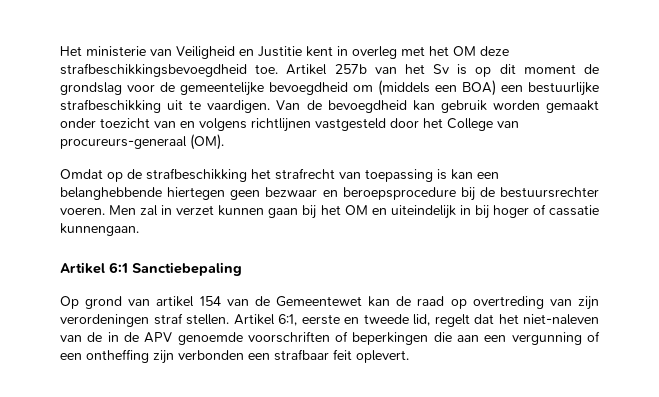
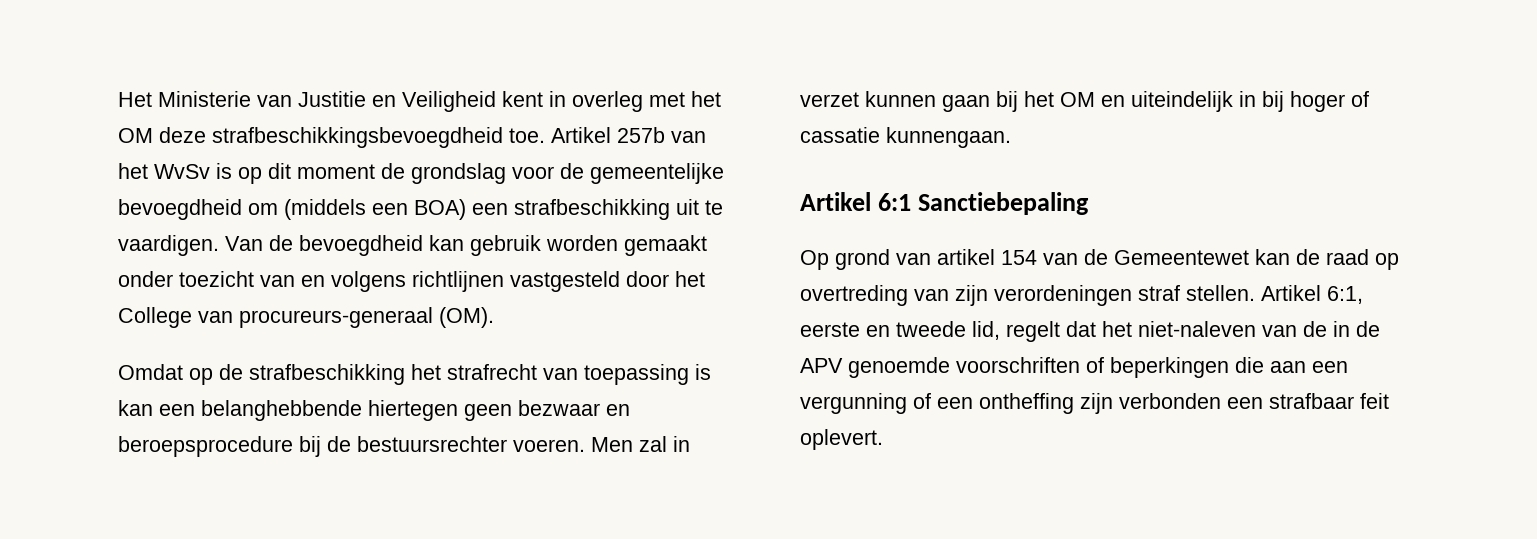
[86,46,302,59] ministerie van Veiligheid en Justitie -> [158,91,496,112] Ministerie van Justitie en Veiligheid
[433,64,450,74] Sv -> [154,164,210,179] WvSv
[528,82,599,96] bestuurlijke -> (508, 209) none

